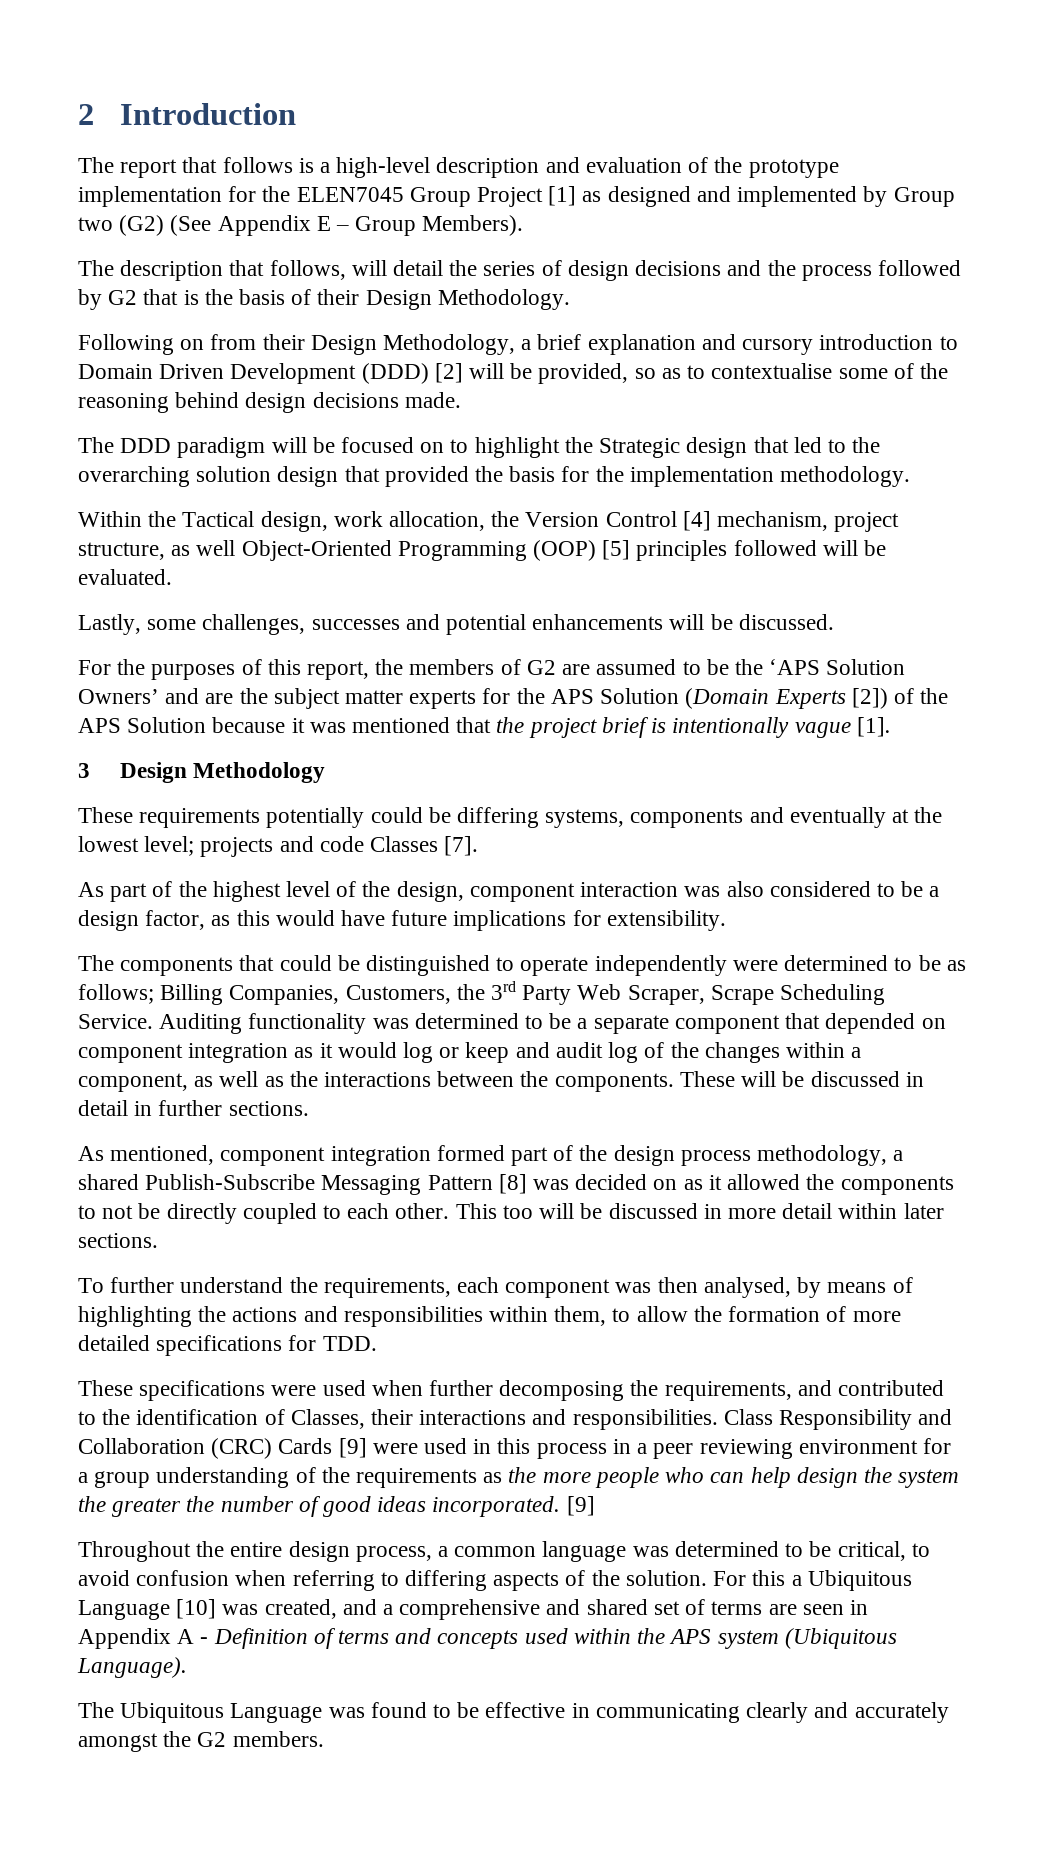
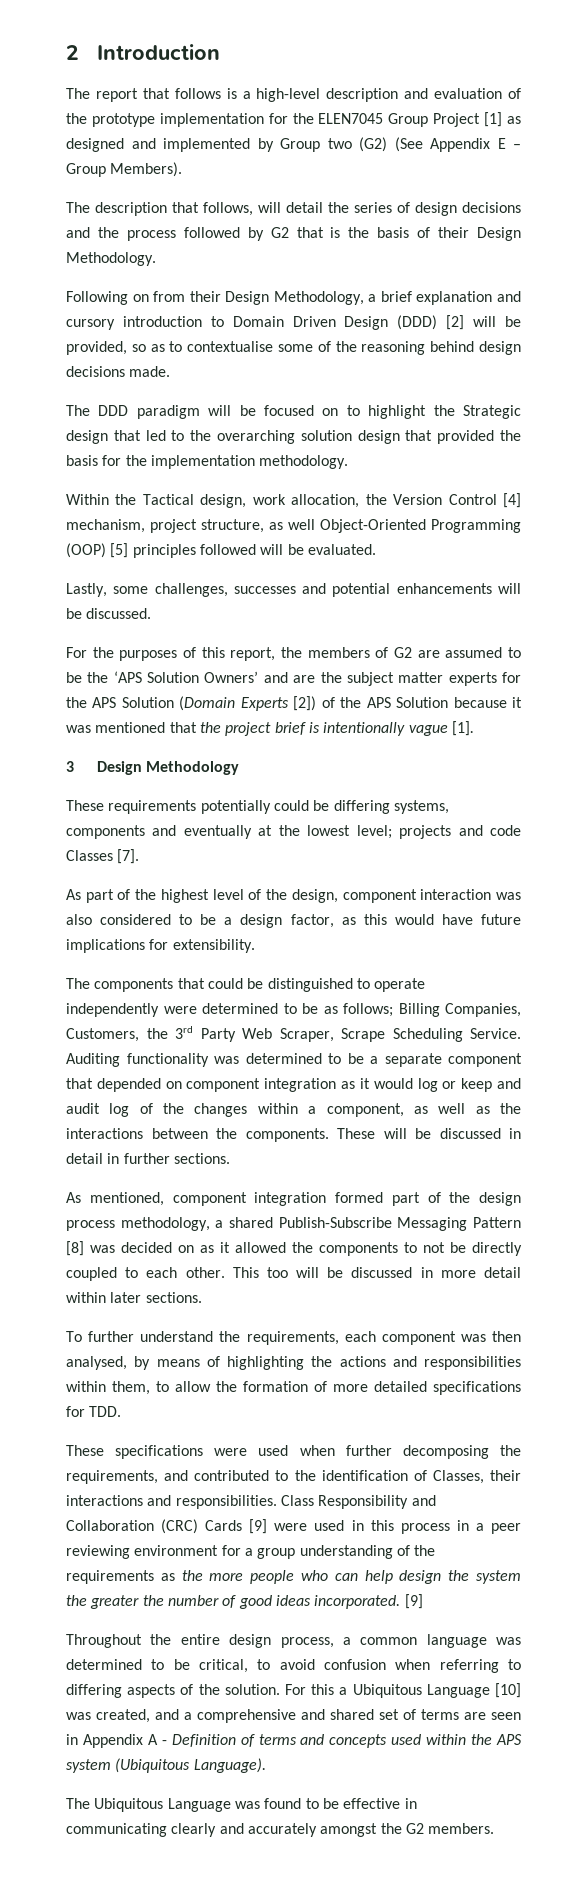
[230,363,357,384] Development -> [344,316,389,330] Design

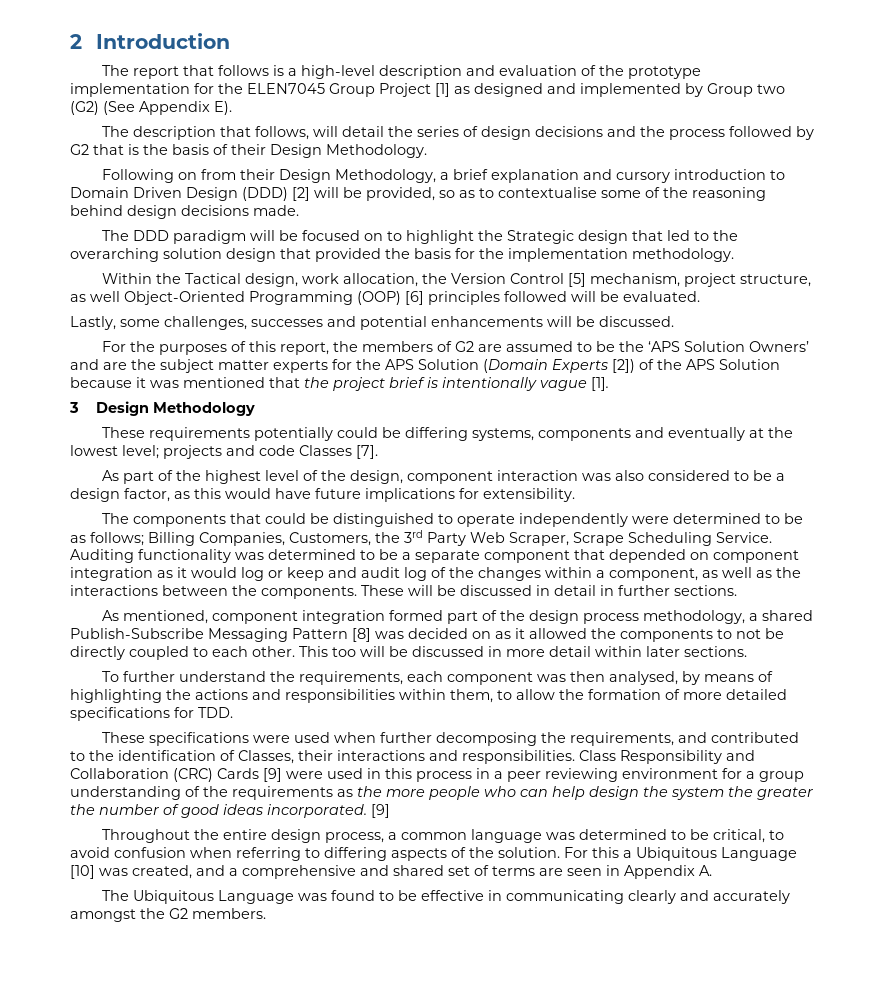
[497,138,521,149] [66,162,183,177] E – Group Members). -> [214,101,232,115] E).
[503,493,522,508] [4] -> [568,273,587,287] [5]
[110,543,129,558] [5] -> [405,291,424,305] [6]
[147,1734,522,1748] [66,1758,266,1773] A - Definition of terms and concepts used within the APS system (Ubiquitous Language). -> [699,865,712,876] A.

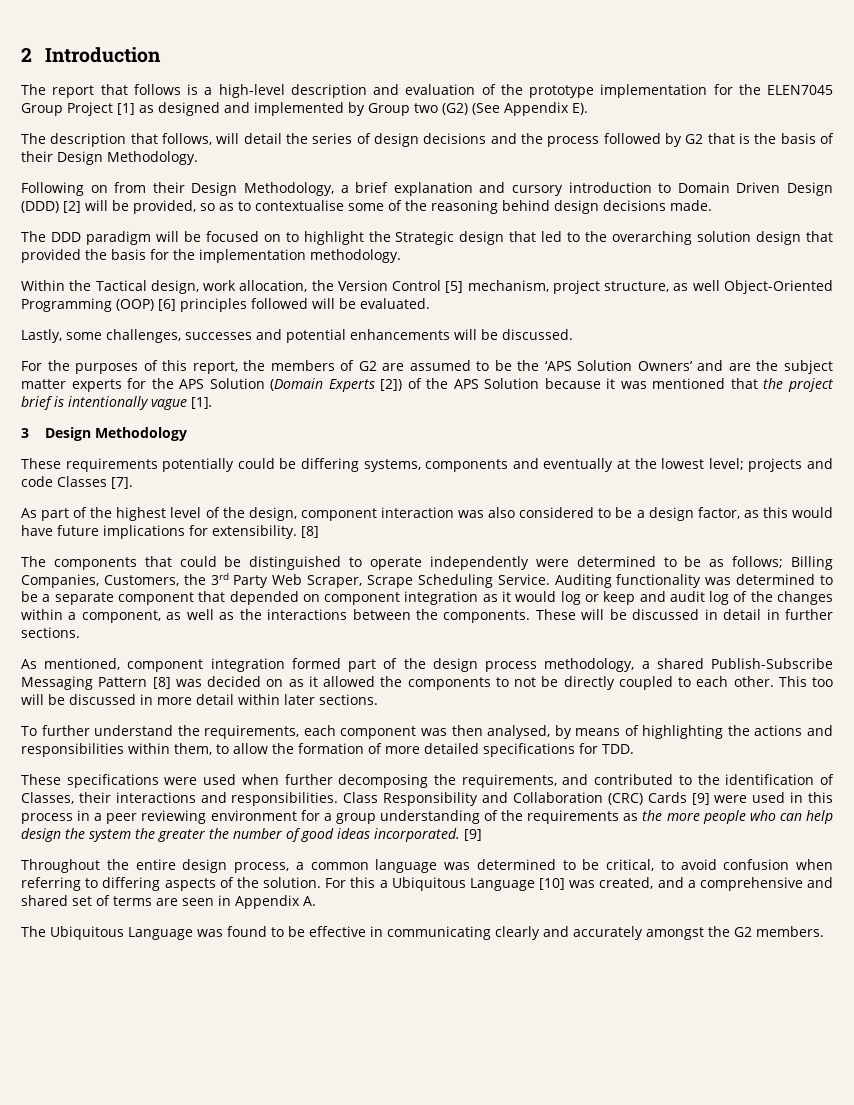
(575, 495) none -> [301,526,319,538] [8]

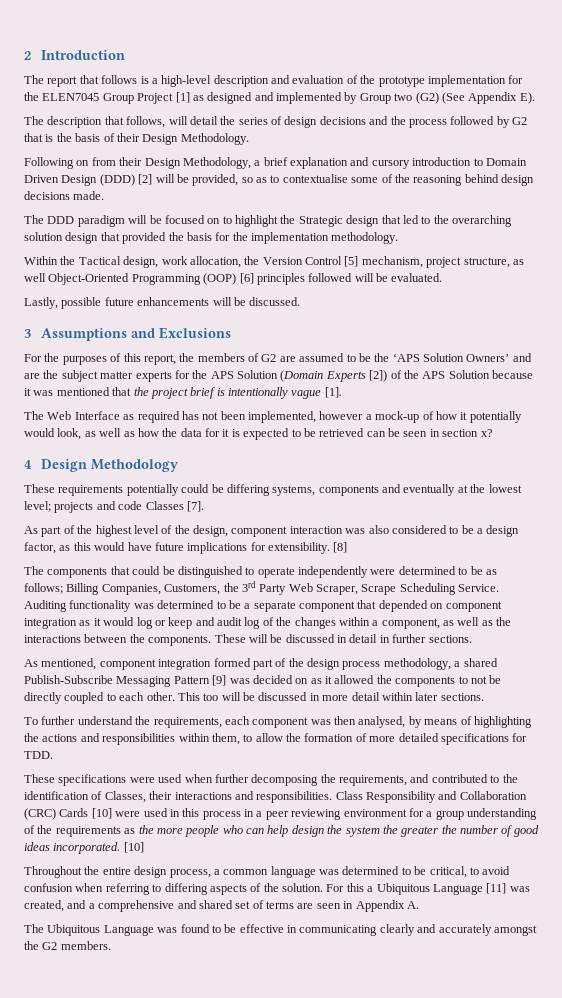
[66,329,346,343] some challenges, successes and potential -> [61,297,134,309] possible future
(573, 334) none -> [24,327,232,341] // 3 Assumptions and Exclusions
[21,428,29,438] 3 -> [24,411,522,423] [24,428,493,440] [24,460,32,469] The Web Interface as required has not been implemented, however a mock-up of how it potentially would look, as well as how the data for it is expected to be retrieved can be seen in section x? // 4
[152,677,171,689] [8] -> [212,675,227,686] [9]
[691,793,710,805] [9] -> [91,808,112,819] [10]
[464,829,482,841] [9] -> [123,842,144,853] [10]
[539,878,566,890] [10] -> [486,883,507,894] [11]

